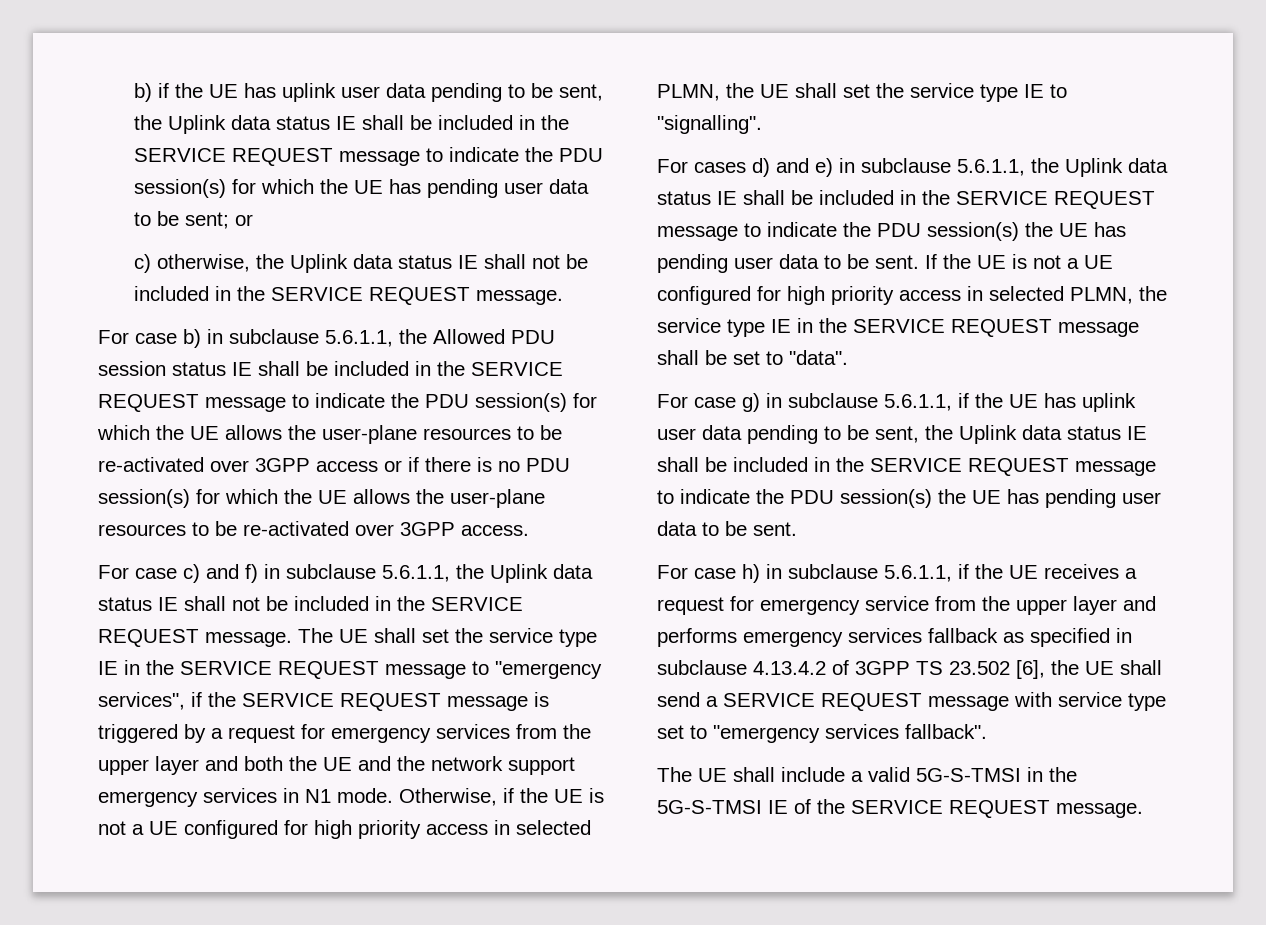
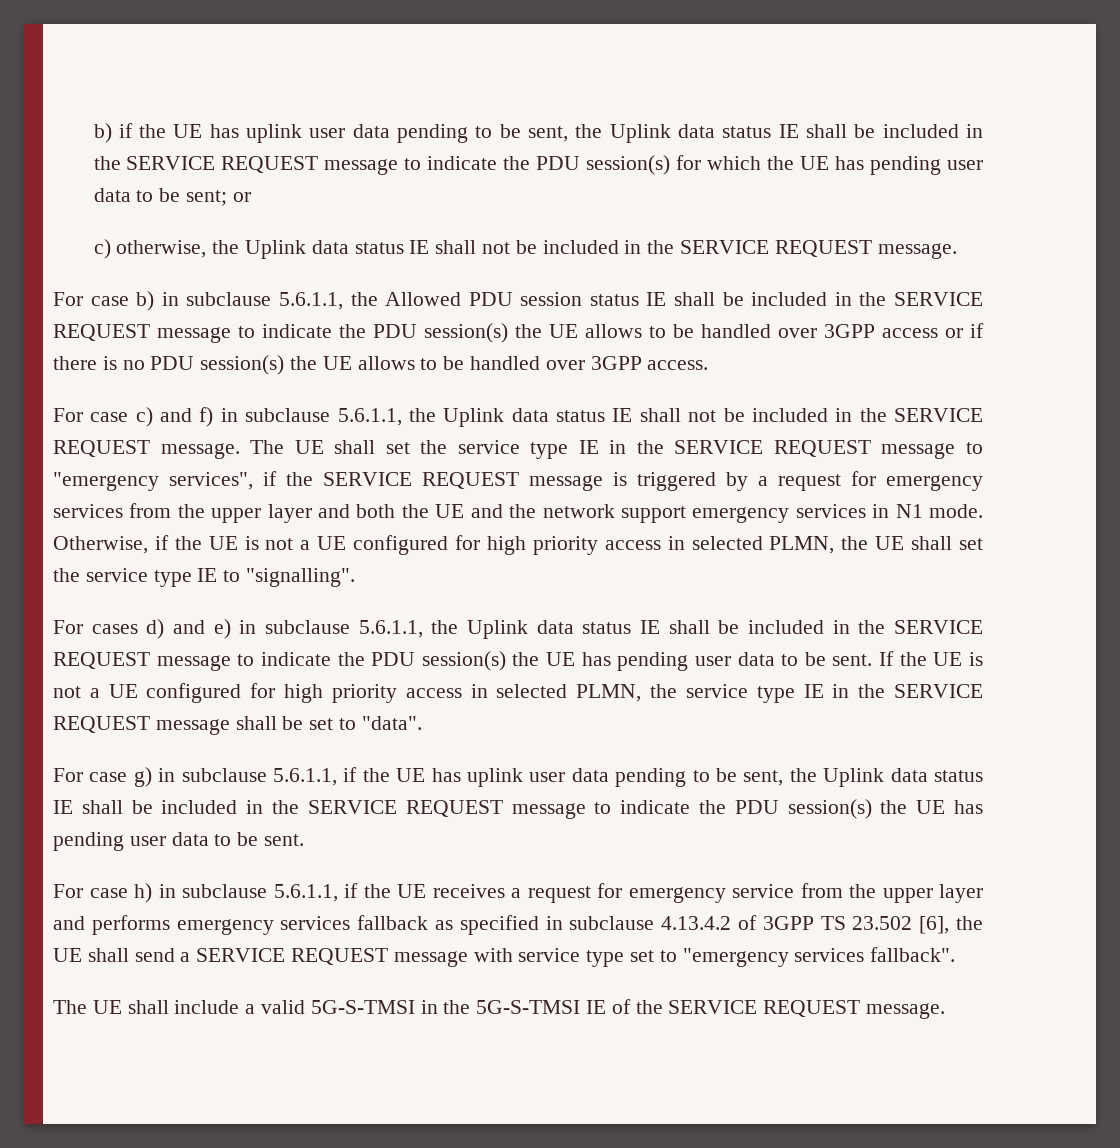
[573,393,597,408] [97,425,562,444] [98,457,204,472] for which the UE allows the user-plane resources to be re-activated -> [515,324,771,338] the UE allows to be handled
[196,489,545,508] [98,521,349,536] for which the UE allows the user-plane resources to be re-activated -> [290,356,541,370] the UE allows to be handled

